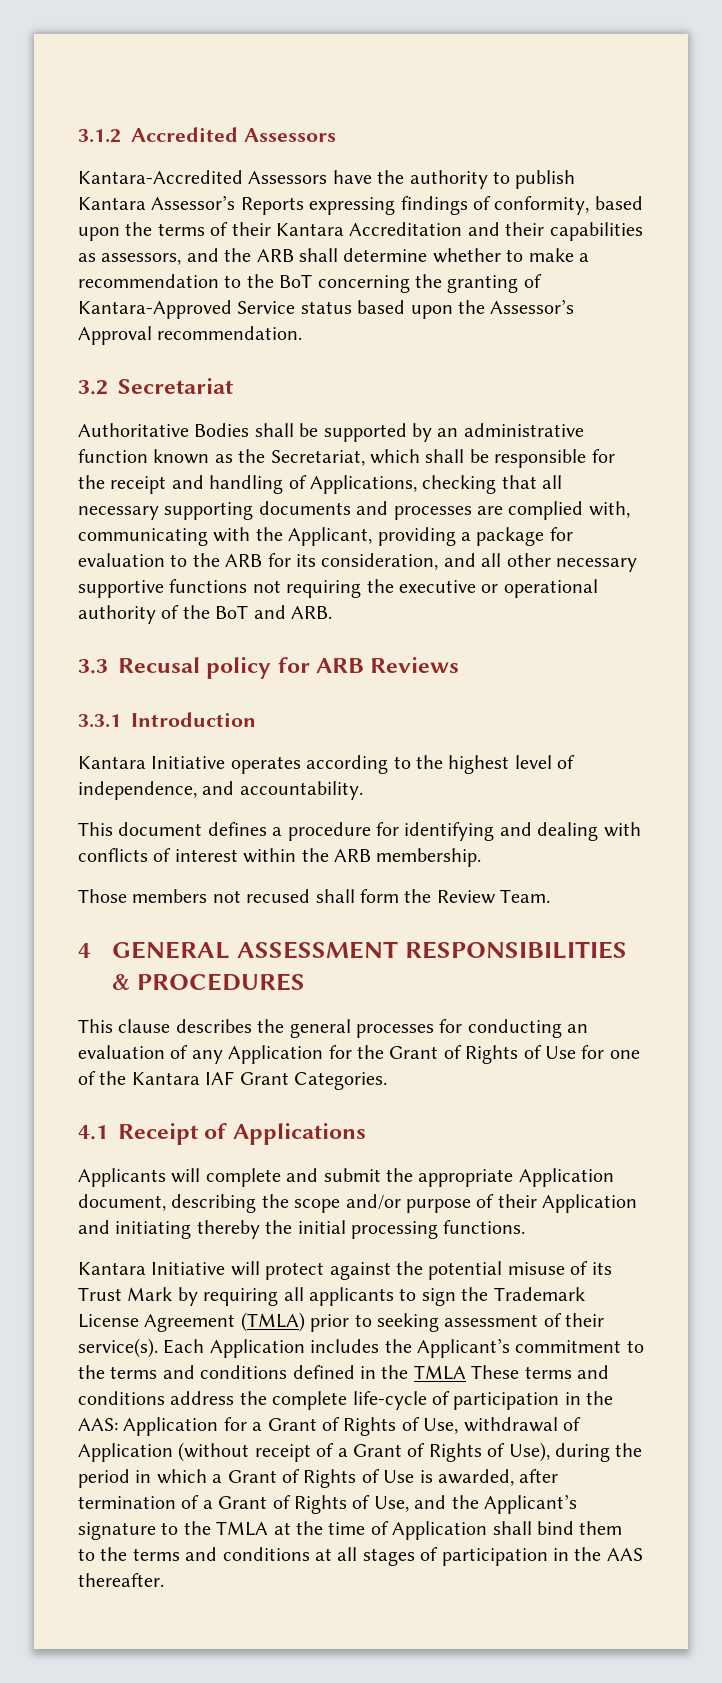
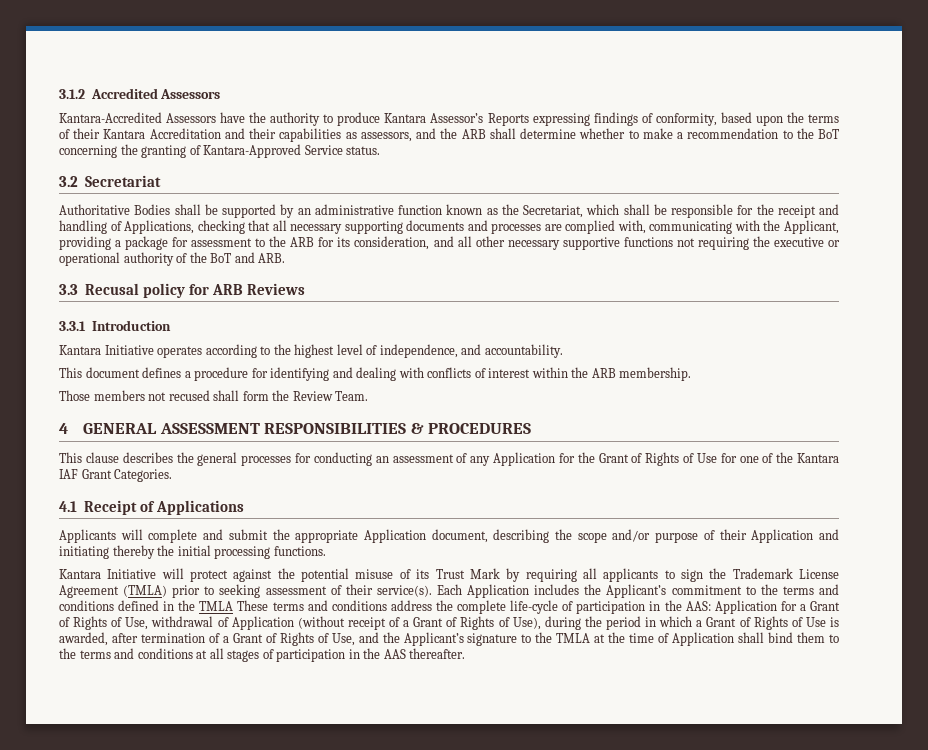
[515,170,576,189] publish -> [337,112,381,126] produce
[300,299,575,319] [78,326,303,345] status based upon the Assessor’s Approval recommendation. -> [346,146,381,155] status.
[78,553,165,567] evaluation -> [191,238,253,247] assessment
[78,1045,165,1059] evaluation -> [392,454,454,463] assessment

